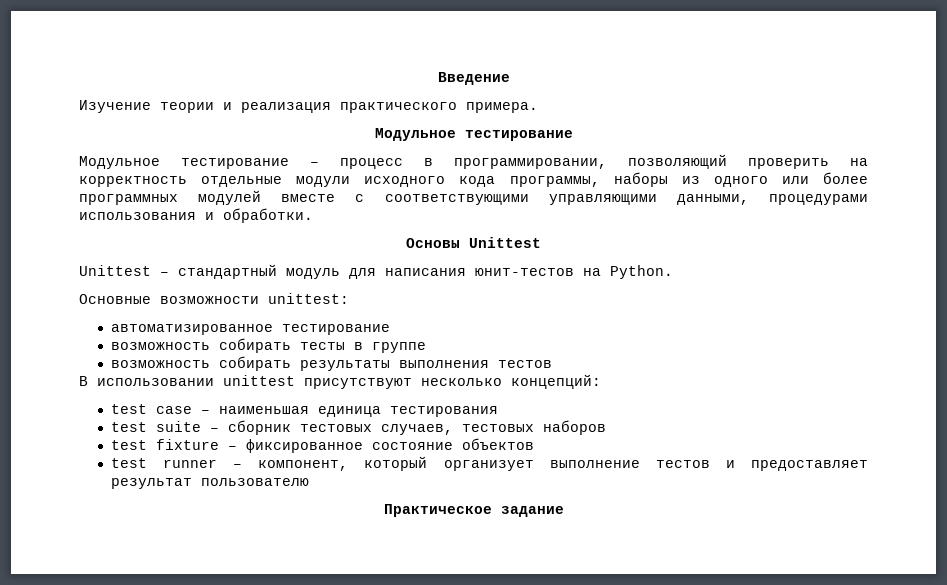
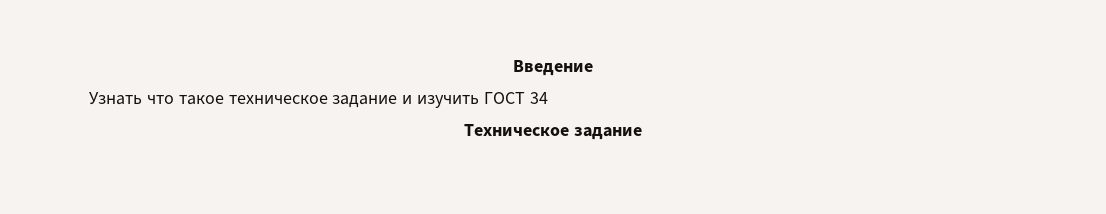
[79,100,538,113] [374,128,573,141] [79,154,868,169] [79,172,869,187] [79,190,868,205] [79,208,313,223] [406,237,541,248] [79,264,673,279] [79,293,349,304] [111,324,391,335] [111,338,427,353] [111,356,553,371] [79,374,601,389] [111,404,499,417] [111,420,607,435] [111,438,535,453] [111,456,868,471] [111,478,310,489] [383,504,492,517] Изучение теории и реализация практического примера. // Модульное тестирование // Модульное тестирование – процесс в программировании, позволяющий проверить на корректность отдельные модули исходного кода программы, наборы из одного или более программных модулей вместе с соответствующими управляющими данными, процедурами использования и обработки. // Основы Unittest // Unittest – стандартный модуль для написания юнит-тестов на Python. // Основные возможности unittest: // автоматизированное тестирование // возможность собирать тесты в группе // возможность собирать результаты выполнения тестов // В использовании unittest присутствуют несколько концепций: // test case – наименьшая единица тестирования // test suite – сборник тестовых случаев, тестовых наборов // test fixture – фиксированное состояние объектов // test runner – компонент, который организует выполнение тестов и предоставляет результат пользователю // Практическое -> [89,92,548,108] [464,124,570,136] Узнать что такое техническое задание и изучить ГОСТ 34 // Техническое

